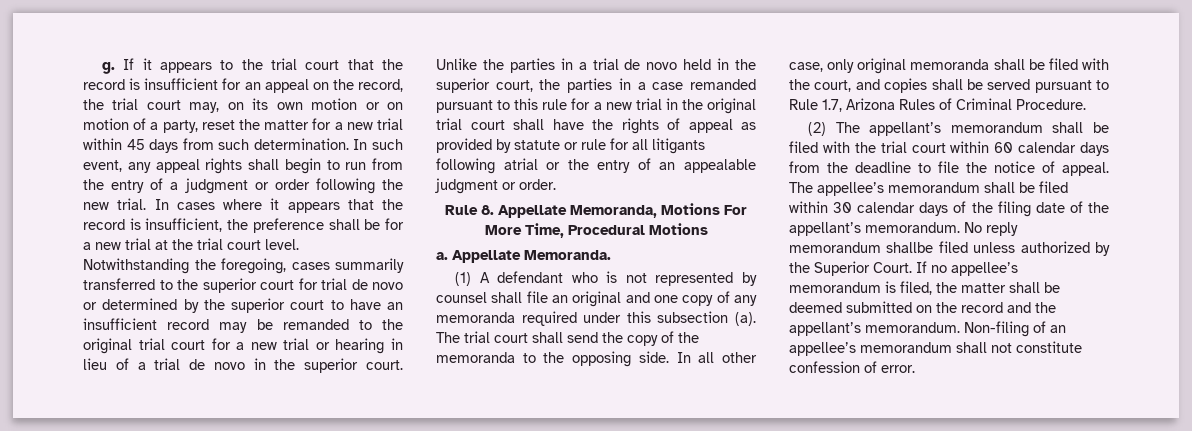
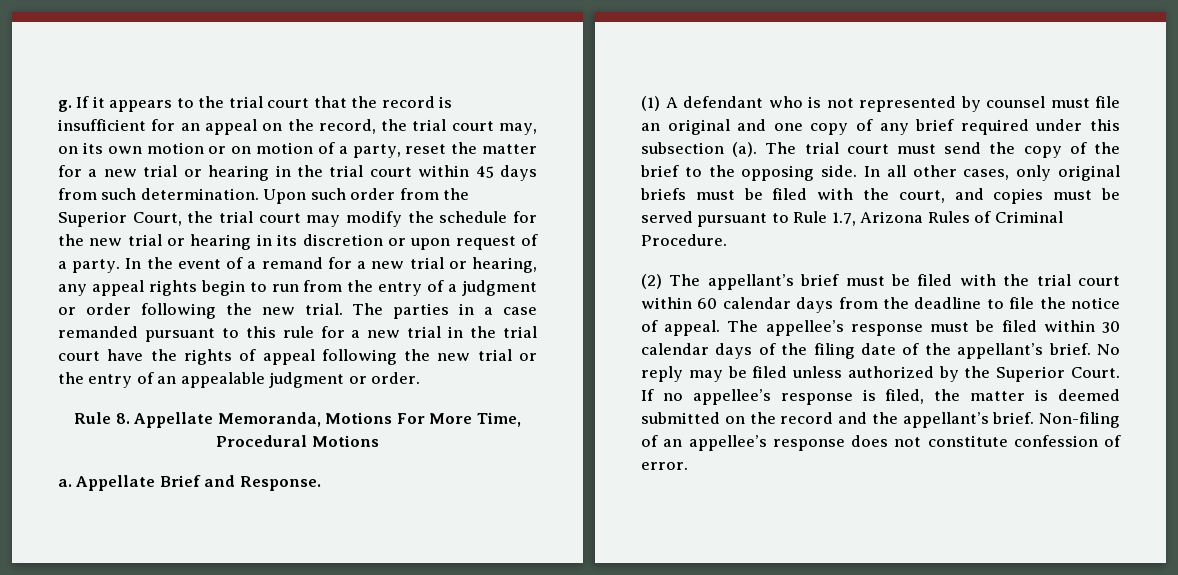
(403, 124) none -> [183,165,412,181] or hearing in the trial court
[353,139,403,150] [83,160,122,172] In such event, -> [263,188,470,204] [58,211,537,227] [58,234,538,250] [58,257,537,273] Upon such order from the Superior Court, the trial court may modify the schedule for the new trial or hearing in its discretion or upon request of a party. In the event of a remand for a new trial or hearing,
[248,159,279,170] shall -> (197, 288) none
[154,198,403,213] [83,218,405,233] [83,238,299,250] [83,258,404,274] [83,278,403,293] [83,298,403,313] [83,318,403,333] [83,338,403,354] [83,358,403,373] [436,58,756,73] [436,78,561,93] In cases where it appears that the record is insufficient, the preference shall be for a new trial at the trial court level. Notwithstanding the foregoing, cases summarily transferred to the superior court for trial de novo or determined by the superior court to have an insufficient record may be remanded to the original trial court for a new trial or hearing in lieu of a trial de novo in the superior court. Unlike the parties in a trial de novo held in the superior court, the -> [352,303,384,315] The
[707,98,756,114] [436,118,544,130] original trial court shall -> [503,326,538,338] [58,351,100,361] trial court
[741,122,756,130] [436,138,705,154] [436,158,538,174] as provided by statute or rule for all litigants following atrial -> [321,349,512,365] following the new trial
[524,250,611,260] Memoranda. -> [159,475,321,491] Brief and Response.
[491,292,523,303] shall -> [1050,98,1090,108] must
[436,312,515,323] memoranda -> [915,119,955,131] brief
[532,332,563,343] shall -> [897,144,936,154] must
[436,352,515,363] memoranda -> [640,165,679,177] brief
[789,62,823,72] case, -> [963,169,1010,180] cases,
[910,59,1025,70] memoranda shall -> [640,188,735,200] briefs must
[931,79,963,90] shall -> [1053,190,1093,200] must
[950,122,1084,133] memorandum shall -> [800,274,885,286] brief must
[888,182,1015,193] memorandum shall -> [850,322,970,336] response must
[865,222,960,233] memorandum. -> [1048,343,1091,355] brief.
[789,242,934,253] memorandum shallbe -> [688,366,747,382] may be
[789,282,881,293] memorandum -> [780,393,853,405] response
[1009,282,1060,293] shall be -> [1035,389,1049,401] is
[865,322,960,333] memorandum. -> [992,412,1035,424] brief.
[860,342,987,353] memorandum shall -> [772,435,888,451] response does

